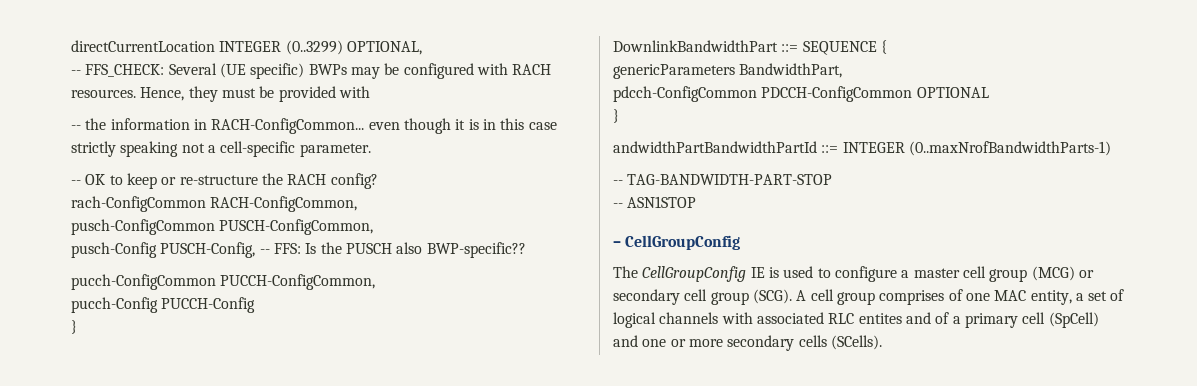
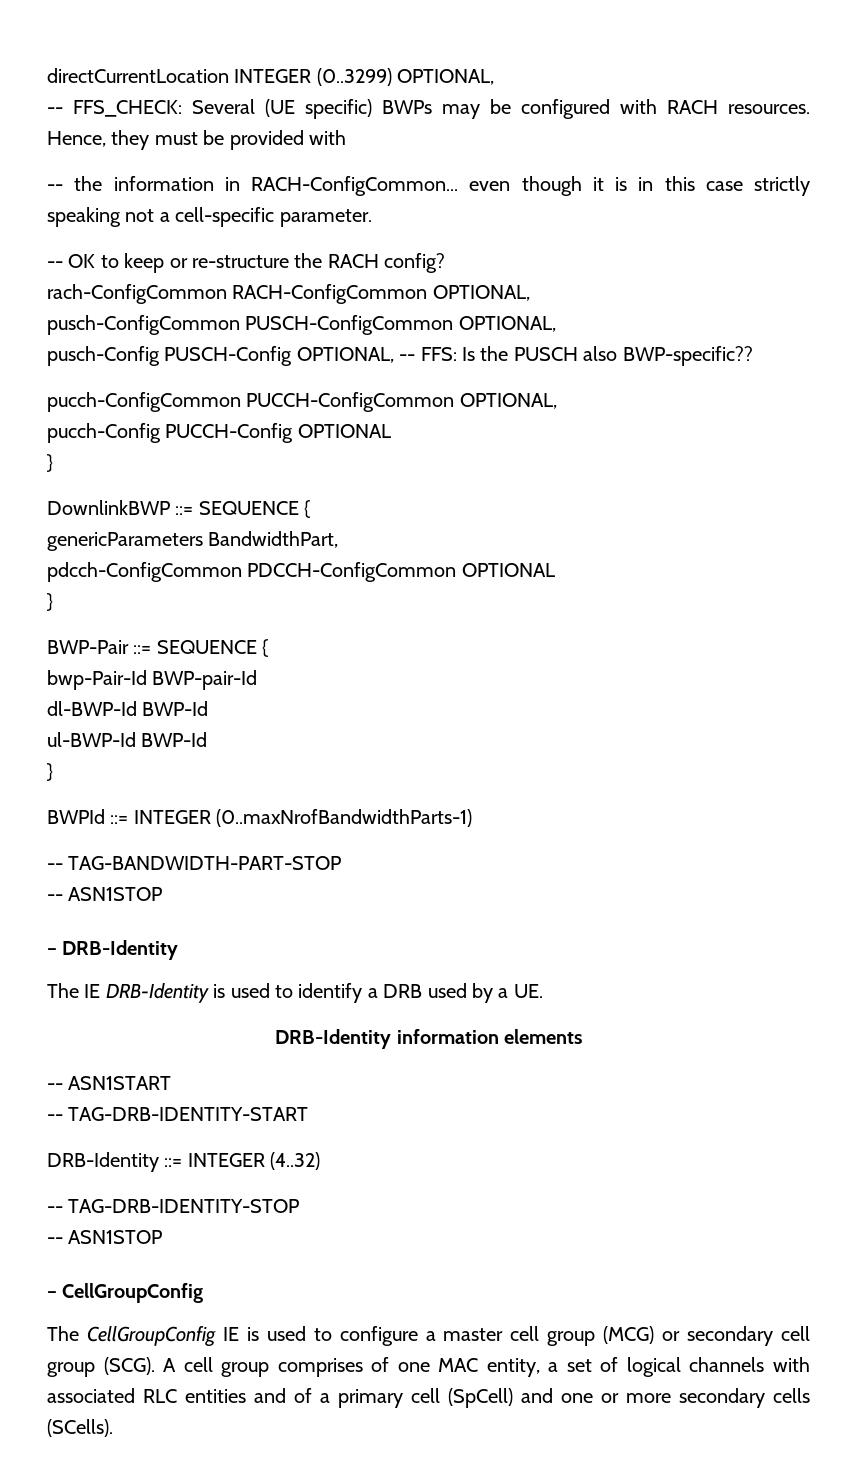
[210,196,358,212] RACH-ConfigCommon, -> [232,284,530,304] RACH-ConfigCommon OPTIONAL,
[219,219,374,235] PUSCH-ConfigCommon, -> [245,315,556,335] PUSCH-ConfigCommon OPTIONAL,
[160,242,256,258] PUSCH-Config, -> [164,346,394,366] PUSCH-Config OPTIONAL,
[220,274,376,290] PUCCH-ConfigCommon, -> [246,392,557,412] PUCCH-ConfigCommon OPTIONAL,
[71,320,77,334] [613,40,778,52] // } // DownlinkBandwidthPart -> [297,424,391,438] [47,454,53,472] [47,500,170,515] OPTIONAL // } // DownlinkBWP
[613,141,817,153] andwidthPartBandwidthPartId -> [47,639,269,657] [47,670,258,690] [47,701,209,716] [47,732,208,747] [47,763,53,781] [47,809,105,824] BWP-Pair ::= SEQUENCE { // bwp-Pair-Id BWP-pair-Id // dl-BWP-Id BWP-Id // ul-BWP-Id BWP-Id // } // BWPId
(697, 202) none -> [47,940,179,960] [47,983,543,1003] [275,1029,582,1049] [47,1076,172,1090] [47,1107,309,1121] [47,1152,321,1172] [47,1199,300,1213] [47,1230,163,1244] // – DRB-Identity // The IE DRB-Identity is used to identify a DRB used by a UE. // DRB-Identity information elements // -- ASN1START // -- TAG-DRB-IDENTITY-START // DRB-Identity ::= INTEGER (4..32) // -- TAG-DRB-IDENTITY-STOP // -- ASN1STOP
[858,313,902,324] entites -> [185,1389,246,1403] entities

